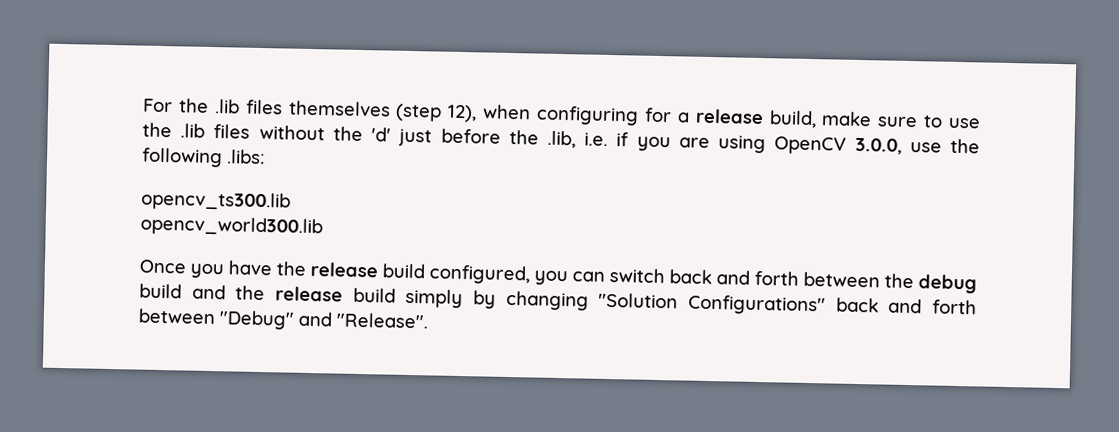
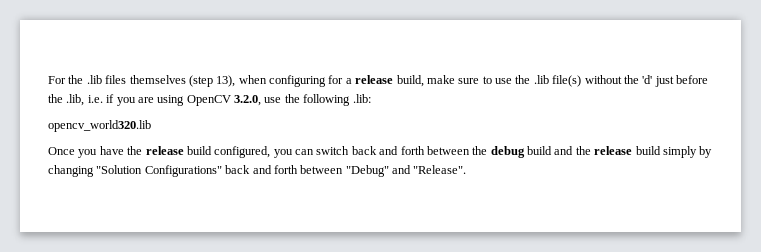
[447,104,478,123] 12), -> [216,75,236,87] 13),
[213,124,251,139] files -> [552,75,582,87] file(s)
[854,137,902,155] 3.0.0, -> [234,95,261,106] 3.2.0,
[226,149,265,165] [141,190,291,212] [140,215,323,238] .libs: // opencv_ts300.lib // opencv_world300.lib -> [352,94,371,103] [48,120,151,132] .lib: // opencv_world320.lib

